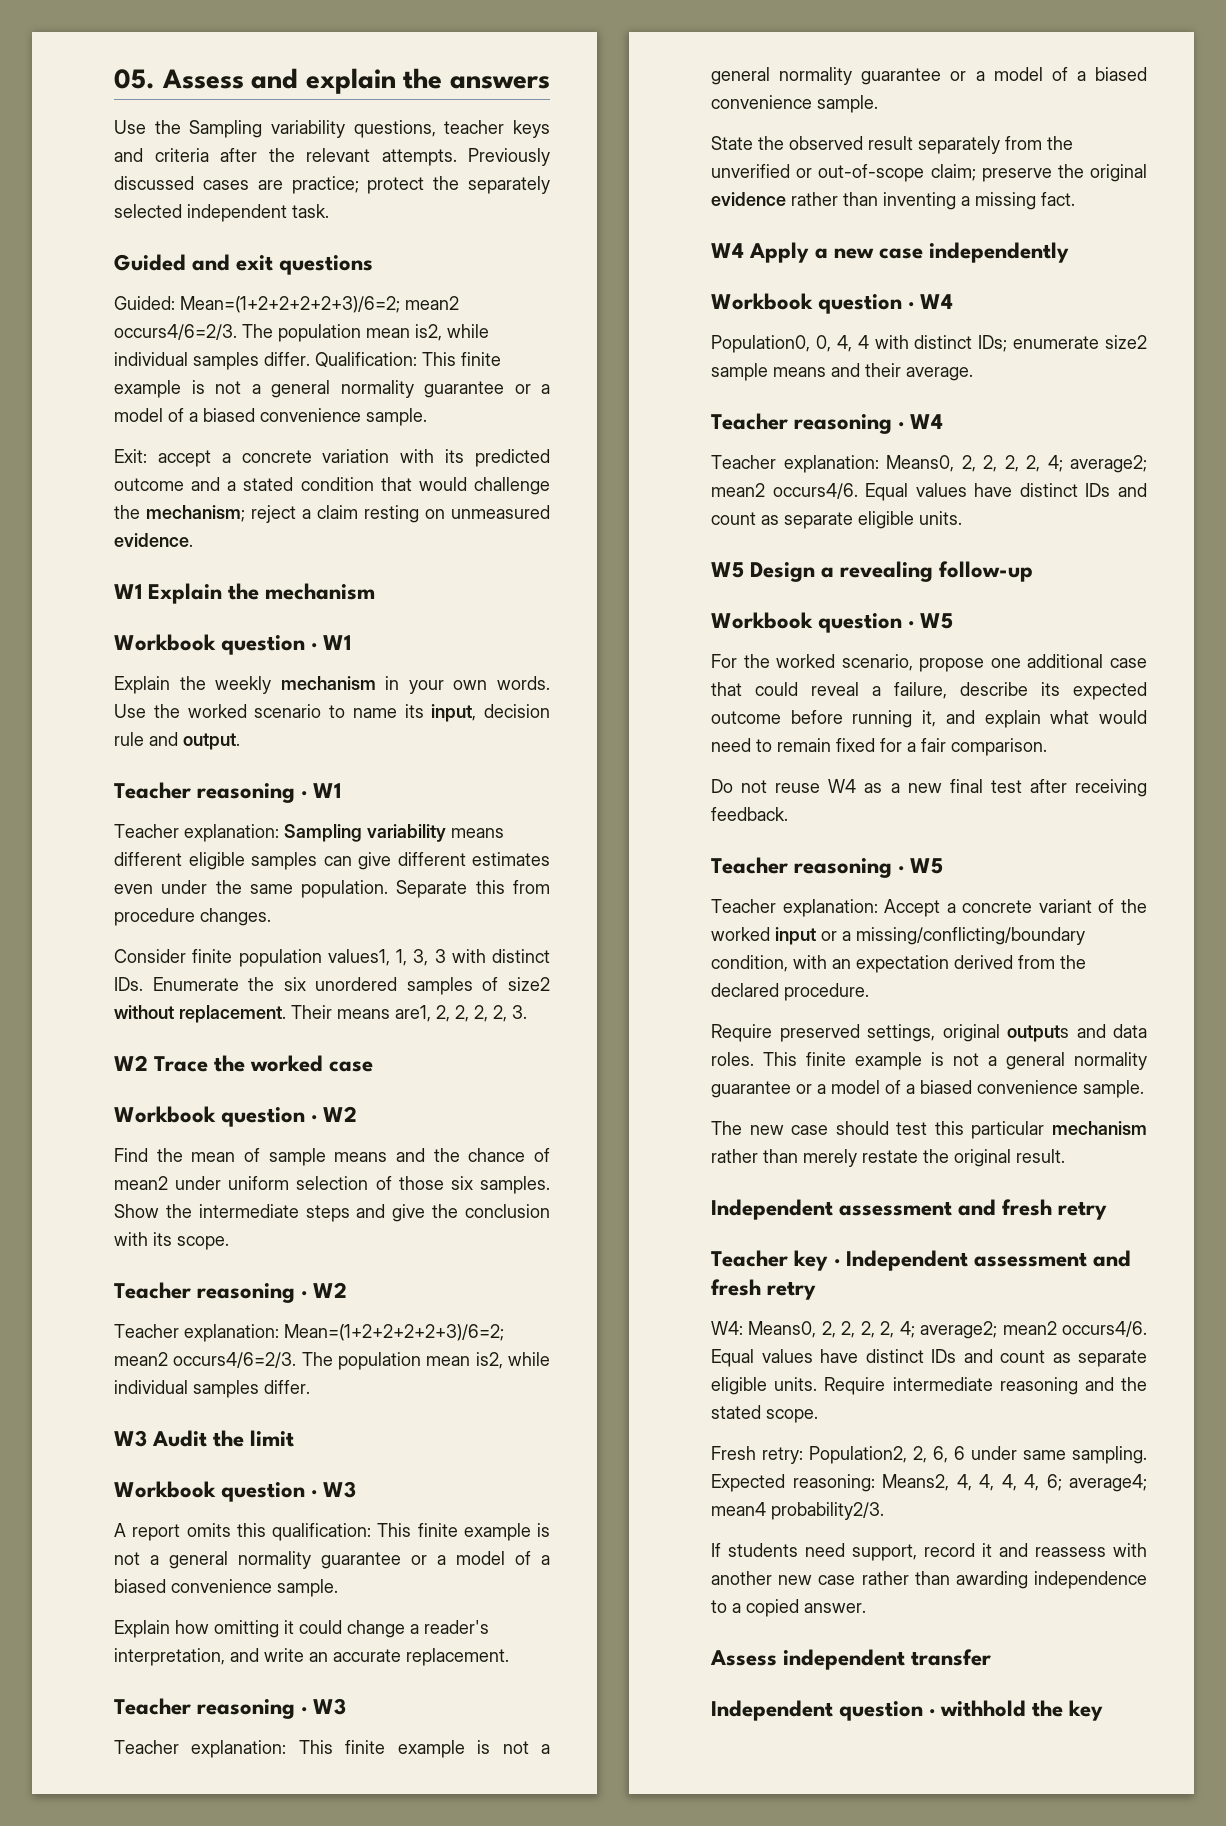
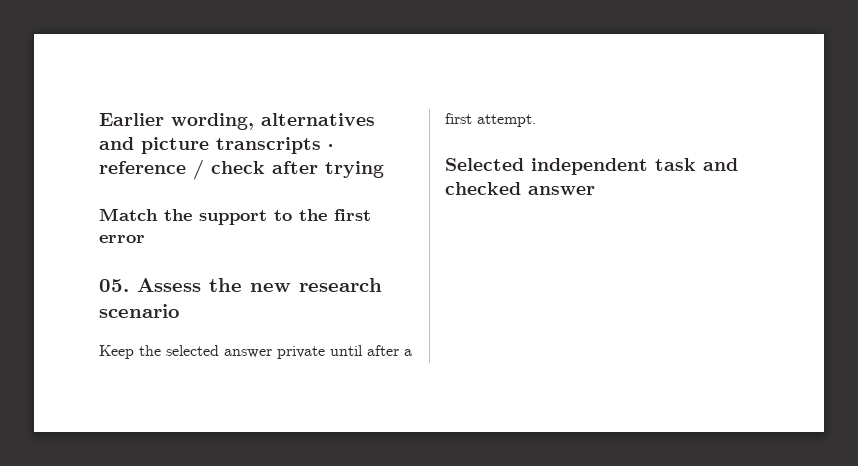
[114,68,550,94] [114,120,550,138] [114,148,550,166] [114,176,550,194] [114,204,329,222] [114,254,374,275] [114,296,459,313] [114,324,489,342] [114,352,501,370] [114,380,550,398] [114,408,427,426] [114,449,550,467] [114,477,550,495] [114,505,550,523] [114,533,193,547] [114,583,376,604] [114,634,352,655] [114,676,550,694] [114,704,550,722] [114,732,240,750] [114,782,342,803] [114,824,504,842] [114,852,550,870] [114,880,550,898] [114,908,271,926] [114,949,550,967] [114,977,550,995] [114,1005,527,1023] [114,1055,374,1072] [114,1106,358,1127] [114,1148,550,1166] [114,1176,550,1194] [114,1204,550,1222] [114,1232,229,1250] [114,1282,348,1303] [114,1324,504,1342] [114,1352,550,1370] [114,1380,310,1398] [114,1430,295,1447] [114,1481,357,1502] [114,1523,550,1541] [114,1551,550,1569] [114,1579,338,1597] [114,1620,489,1638] [114,1648,509,1666] [114,1698,347,1719] [114,1740,550,1758] [711,67,1147,85] [711,95,878,113] [711,136,1073,154] [711,164,1147,182] [711,192,1075,210] [711,242,1070,263] [711,293,954,314] [711,335,1147,353] [711,363,973,381] [711,413,944,434] [711,455,1147,473] [711,483,1147,501] [711,511,962,529] [711,561,1034,582] [711,612,954,633] [711,654,1147,672] [711,682,1147,700] [711,710,1147,728] [711,738,1047,756] [711,779,1147,797] [711,807,788,821] [711,857,944,878] [711,899,1147,917] [711,927,1085,945] [711,955,1086,973] [711,983,869,1001] [711,1024,1147,1042] [711,1052,1147,1070] [711,1080,1144,1098] [711,1121,1147,1139] [711,1149,1065,1167] [711,1199,1108,1220] [711,1250,1132,1271] [711,1279,817,1300] [711,1321,1147,1339] [711,1349,1147,1367] [711,1377,1147,1395] [711,1405,818,1423] [711,1446,1147,1464] [711,1474,1147,1492] [711,1502,884,1520] [711,1543,1147,1561] [711,1571,1147,1589] [711,1599,866,1617] [710,1649,992,1670] [711,1700,1104,1721] 05. Assess and explain the answers // Use the Sampling variability questions, teacher keys and criteria after the relevant attempts. Previously discussed cases are practice; protect the separately selected independent task. // Guided and exit questions // Guided: Mean=(1+2+2+2+2+3)/6=2; mean2 occurs4/6=2/3. The population mean is2, while individual samples differ. Qualification: This finite example is not a general normality guarantee or a model of a biased convenience sample. // Exit: accept a concrete variation with its predicted outcome and a stated condition that would challenge the mechanism; reject a claim resting on unmeasured evidence. // W1 Explain the mechanism // Workbook question · W1 // Explain the weekly mechanism in your own words. Use the worked scenario to name its input, decision rule and output. // Teacher reasoning · W1 // Teacher explanation: Sampling variability means different eligible samples can give different estimates even under the same population. Separate this from procedure changes. // Consider finite population values1, 1, 3, 3 with distinct IDs. Enumerate the six unordered samples of size2 without replacement. Their means are1, 2, 2, 2, 2, 3. // W2 Trace the worked case // Workbook question · W2 // Find the mean of sample means and the chance of mean2 under uniform selection of those six samples. Show the intermediate steps and give the conclusion with its scope. // Teacher reasoning · W2 // Teacher explanation: Mean=(1+2+2+2+2+3)/6=2; mean2 occurs4/6=2/3. The population mean is2, while individual samples differ. // W3 Audit the limit // Workbook question · W3 // A report omits this qualification: This finite example is not a general normality guarantee or a model of a biased convenience sample. // Explain how omitting it could change a reader's interpretation, and write an accurate replacement. // Teacher reasoning · W3 // Teacher explanation: This finite example is not a general normality guarantee or a model of a biased convenience sample. // State the observed result separately from the unverified or out-of-scope claim; preserve the original evidence rather than inventing a missing fact. // W4 Apply a new case independently // Workbook question · W4 // Population0, 0, 4, 4 with distinct IDs; enumerate size2 sample means and their average. // Teacher reasoning · W4 // Teacher explanation: Means0, 2, 2, 2, 2, 4; average2; mean2 occurs4/6. Equal values have distinct IDs and count as separate eligible units. // W5 Design a revealing follow-up // Workbook question · W5 // For the worked scenario, propose one additional case that could reveal a failure, describe its expected outcome before running it, and explain what would need to remain fixed for a fair comparison. // Do not reuse W4 as a new final test after receiving feedback. // Teacher reasoning · W5 // Teacher explanation: Accept a concrete variant of the worked input or a missing/conflicting/boundary condition, with an expectation derived from the declared procedure. // Require preserved settings, original outputs and data roles. This finite example is not a general normality guarantee or a model of a biased convenience sample. // The new case should test this particular mechanism rather than merely restate the original result. // Independent assessment and fresh retry // Teacher key · Independent assessment and fresh retry // W4: Means0, 2, 2, 2, 2, 4; average2; mean2 occurs4/6. Equal values have distinct IDs and count as separate eligible units. Require intermediate reasoning and the stated scope. // Fresh retry: Population2, 2, 6, 6 under same sampling. Expected reasoning: Means2, 4, 4, 4, 4, 6; average4; mean4 probability2/3. // If students need support, record it and reassess with another new case rather than awarding independence to a copied answer. // Assess independent transfer // Independent question · withhold the key -> [99,113,375,130] [99,137,333,154] [99,159,384,180] [99,208,371,225] [99,235,145,243] [99,278,382,292] [99,304,180,318] [99,345,412,359] [445,113,536,127] [445,158,738,175] [445,182,595,195] Earlier wording, alternatives and picture transcripts · reference / check after trying // Match the support to the first error // 05. Assess the new research scenario // Keep the selected answer private until after a first attempt. // Selected independent task and checked answer

